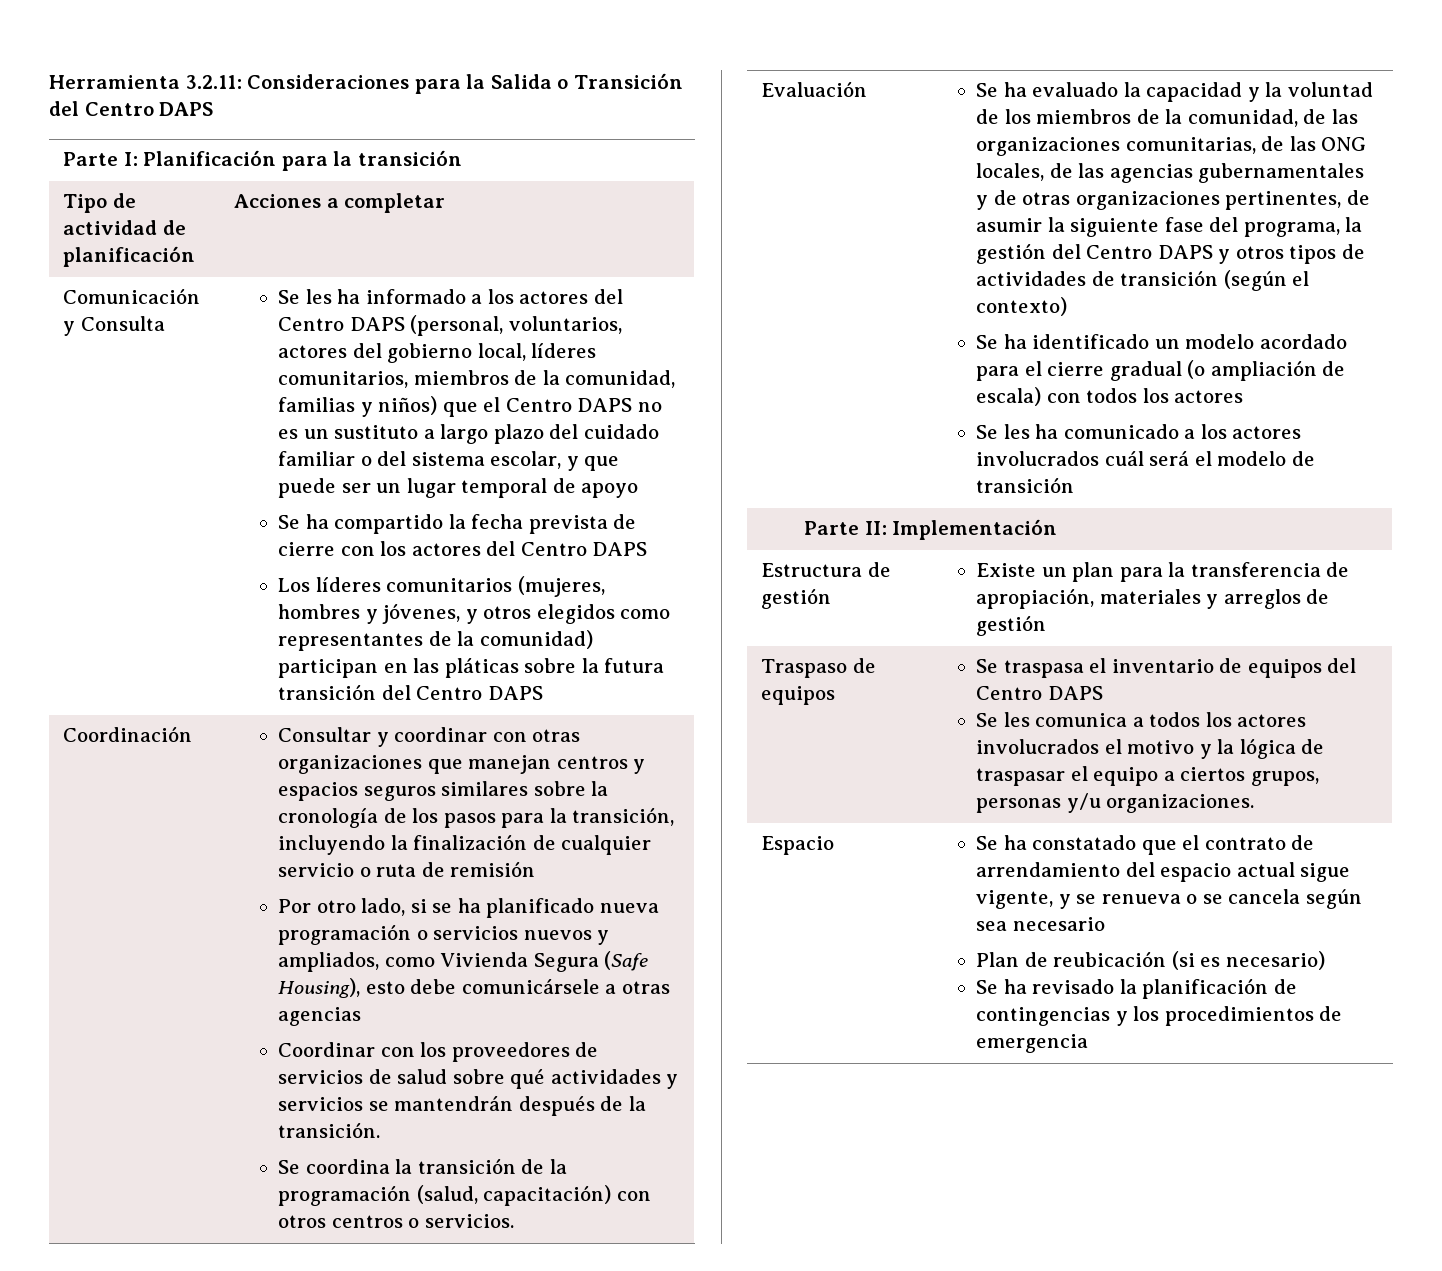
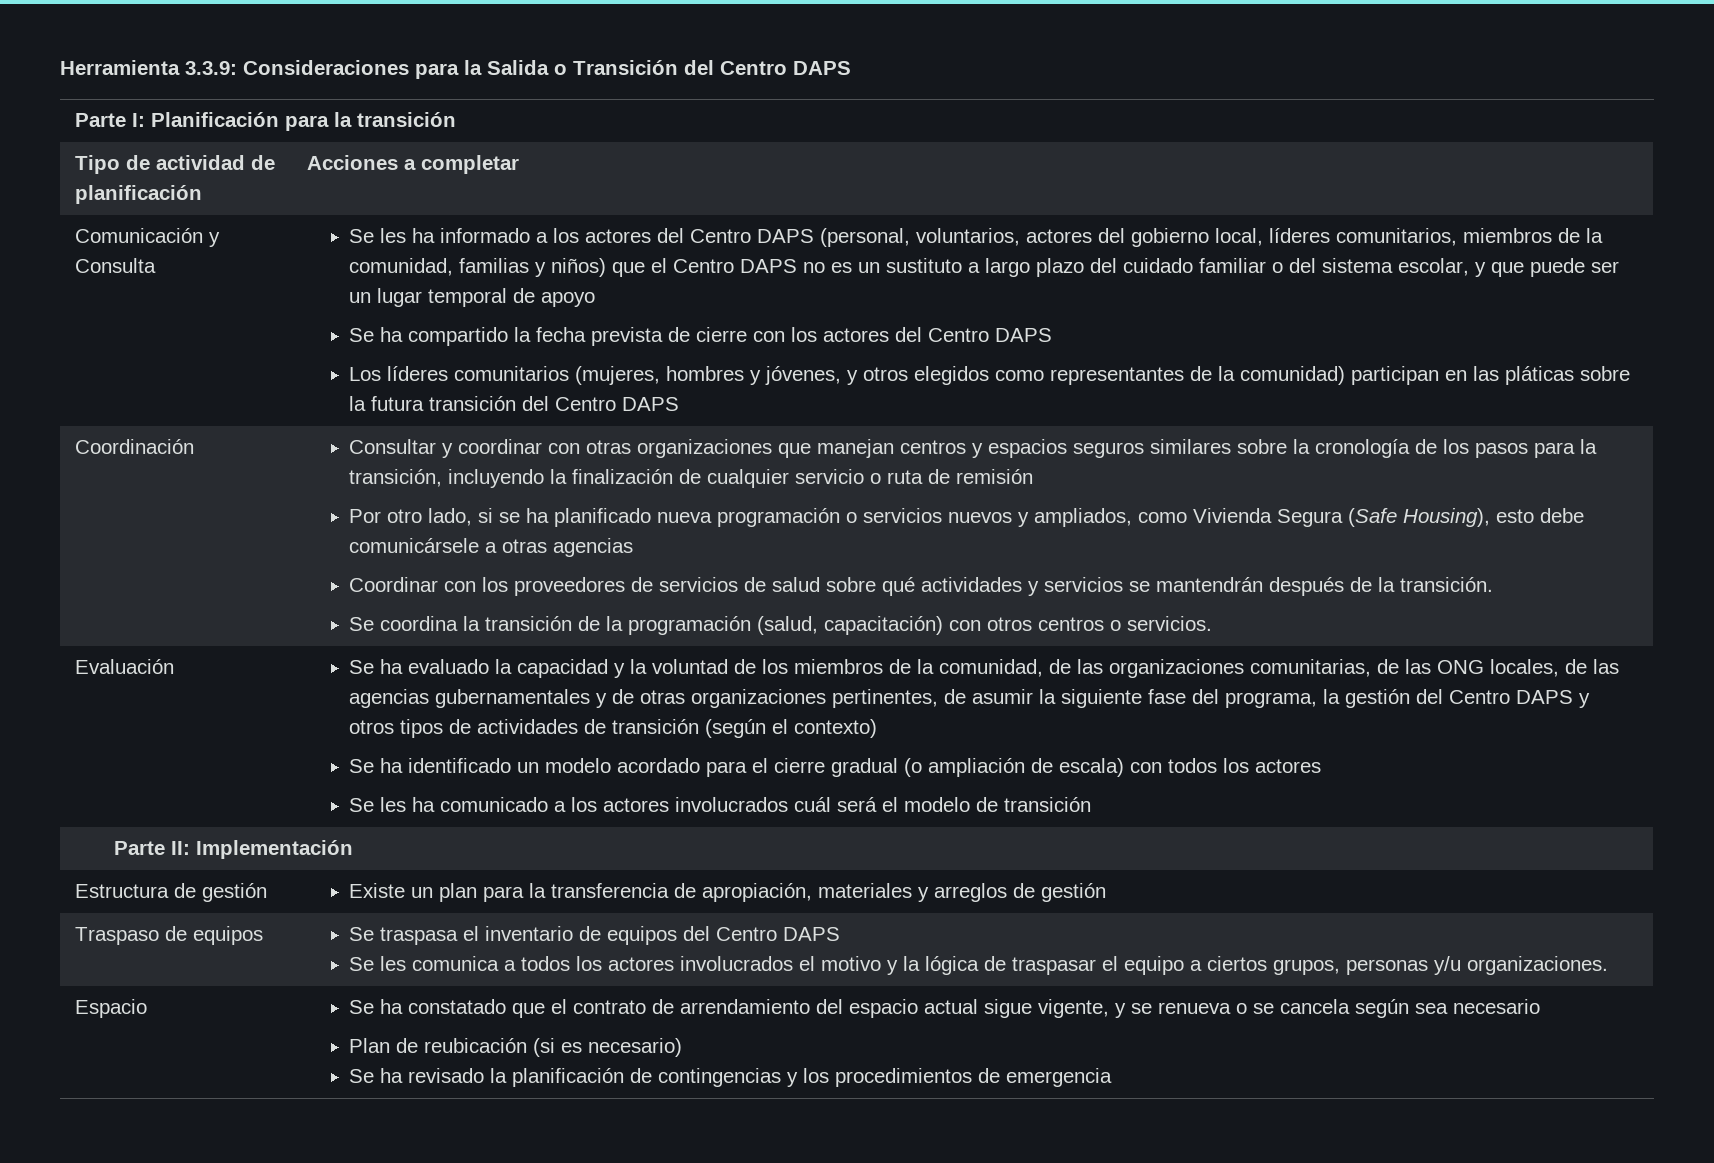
[185,75,242,89] 3.2.11: -> [185,61,237,75] 3.3.9:

